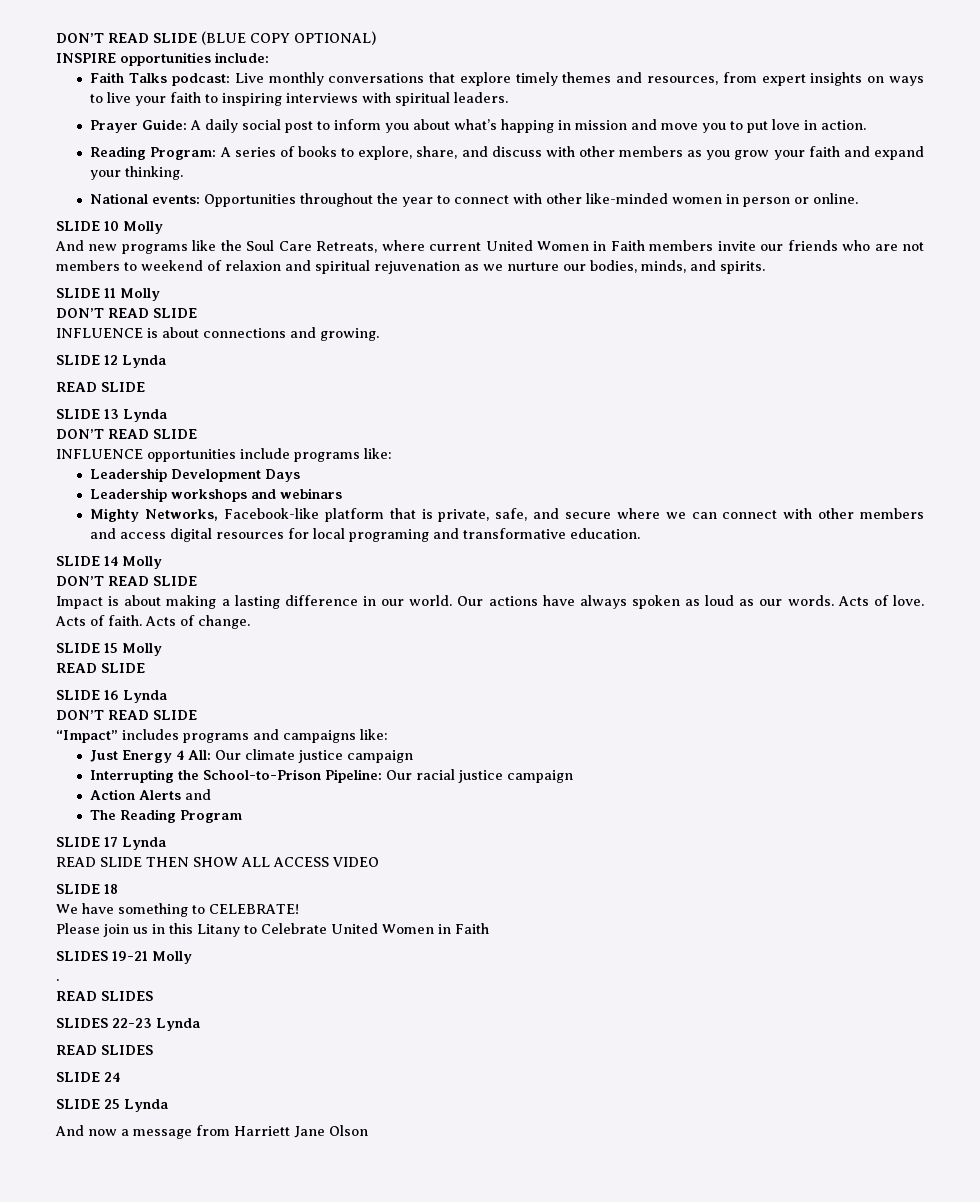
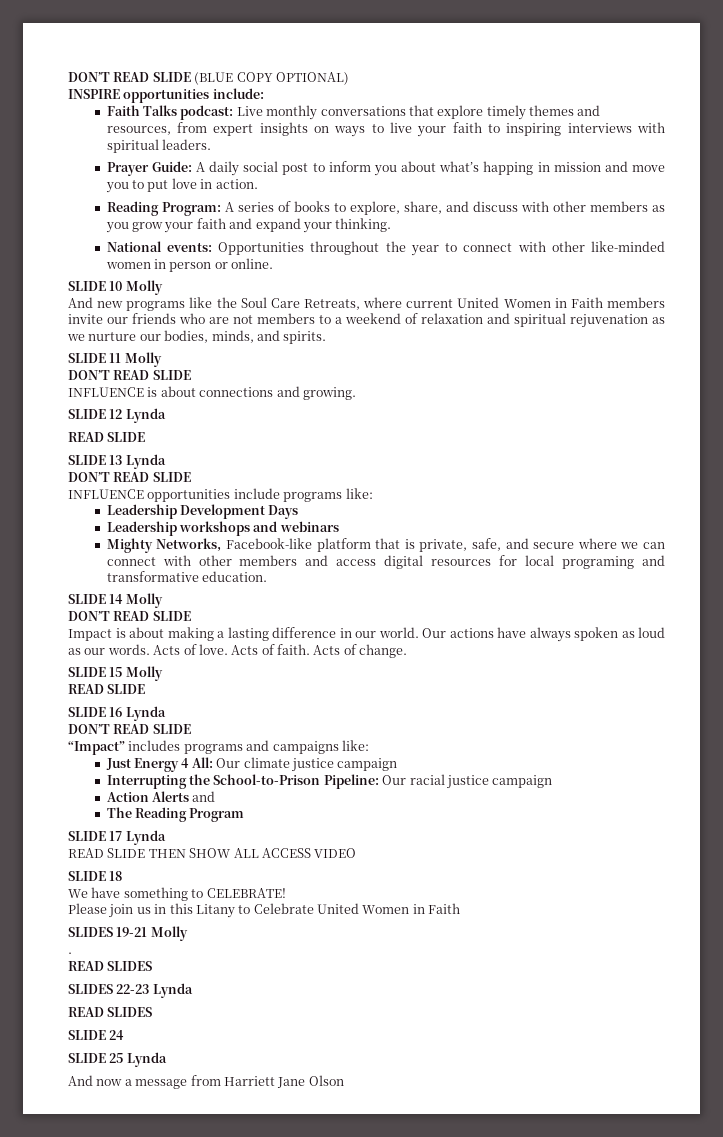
(137, 266) none -> [335,317,342,324] a
[225,260,281,271] relaxion -> [421,313,483,324] relaxation

